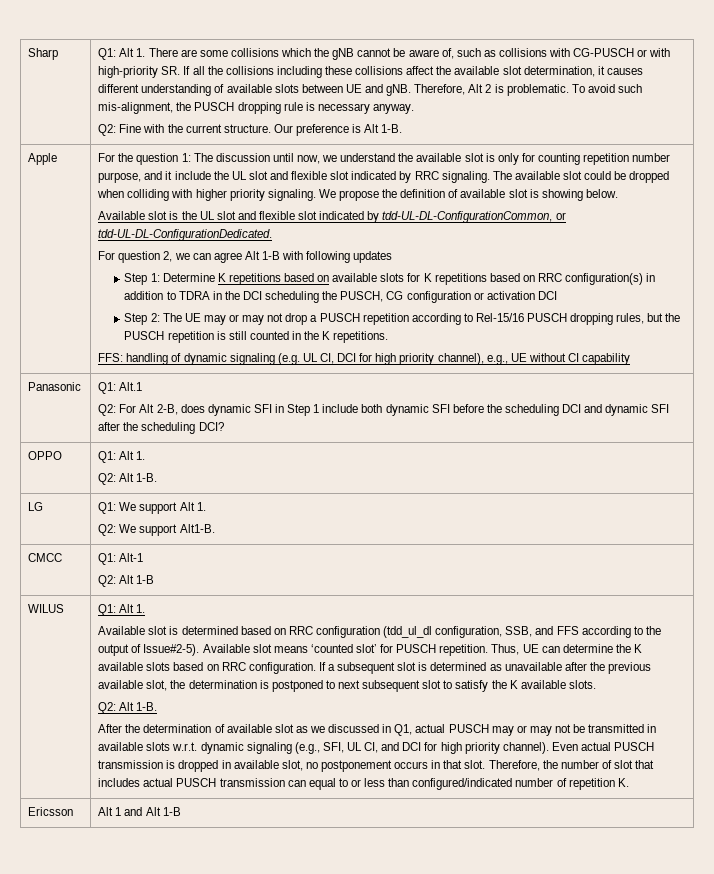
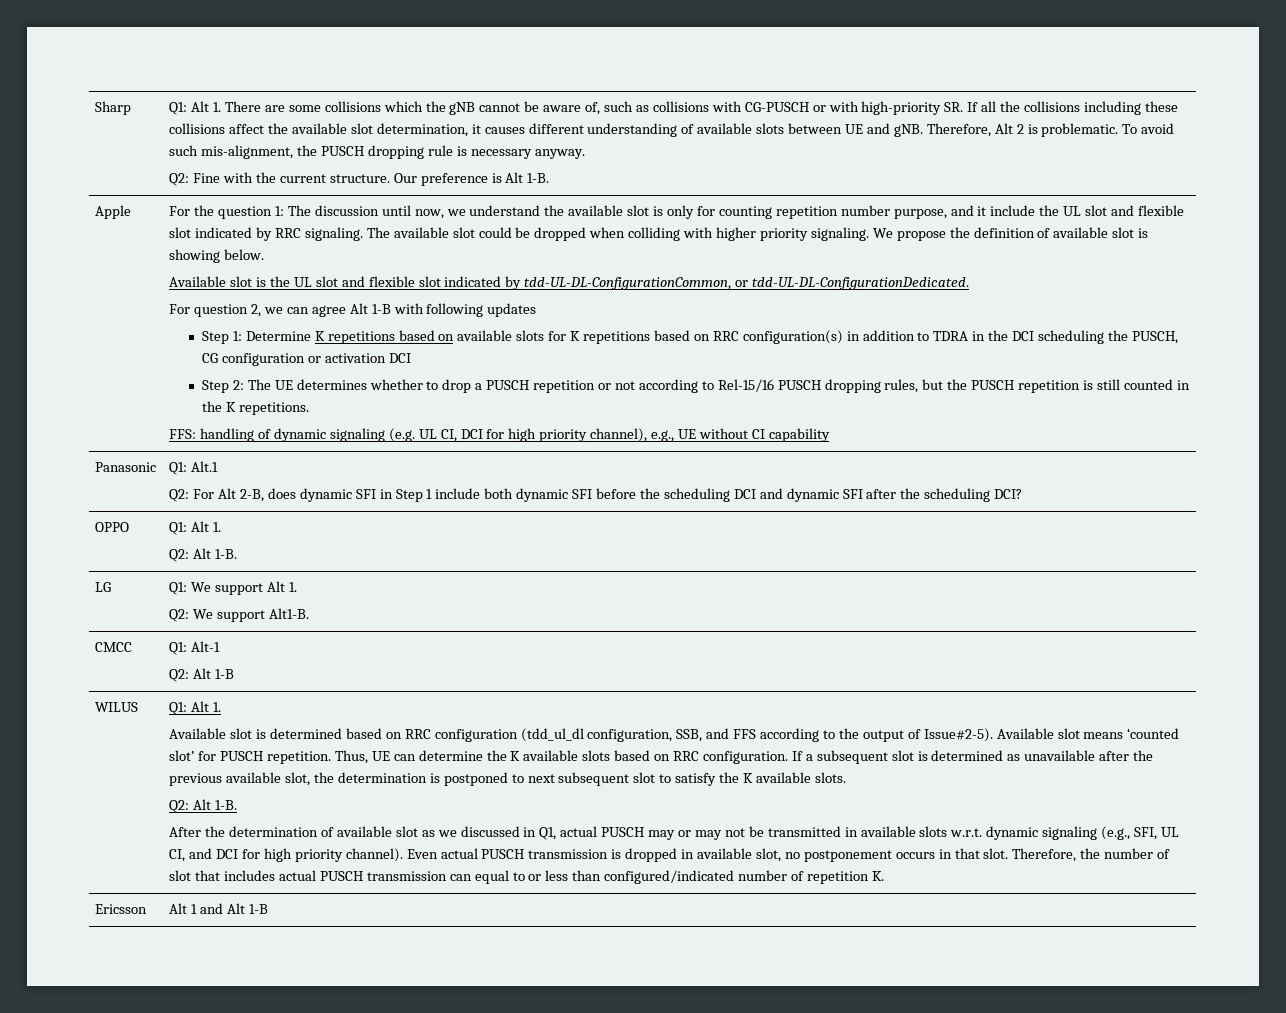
[203,313,284,325] may or may not -> [296,379,439,390] determines whether to
(409, 319) none -> [598,381,635,390] or not

